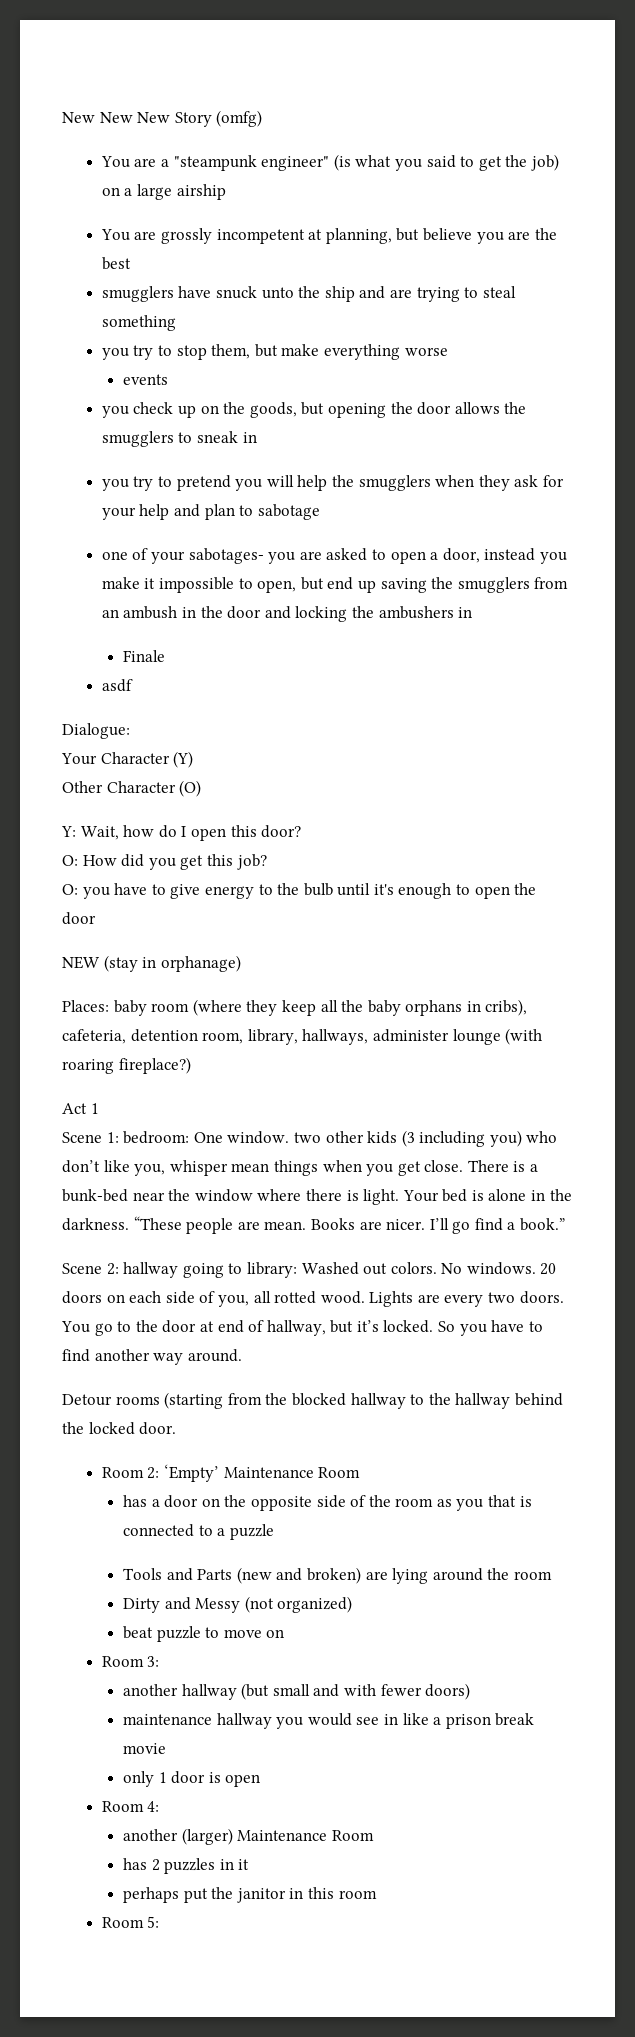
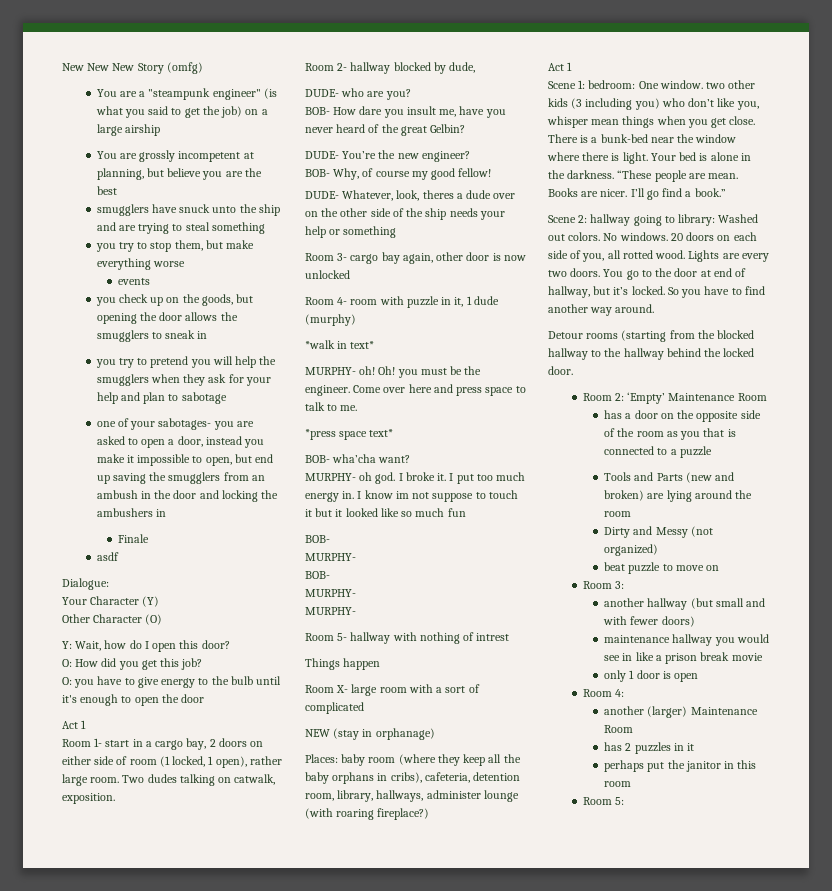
(96, 918) none -> [62,720,87,729] [62,738,264,750] [62,756,282,768] [62,774,276,786] [62,793,115,804] [305,62,476,74] [305,88,411,100] [305,106,506,118] [305,124,466,136] [305,150,470,162] [305,168,492,180] [305,190,516,201] [305,208,505,220] [305,226,397,238] [305,252,526,264] [305,270,350,279] [305,296,499,308] [305,314,356,326] [305,340,375,349] [305,366,482,378] [305,384,526,396] [305,402,358,411] [305,429,394,440] [305,454,411,463] [305,472,526,484] [305,490,518,502] [305,508,466,517] [305,535,330,543] [305,553,356,561] [305,571,330,579] [305,589,356,597] [305,607,356,615] [305,632,510,644] [305,658,381,670] [305,684,480,696] [305,702,364,714] // Act 1 // Room 1- start in a cargo bay, 2 doors on either side of room (1 locked, 1 open), rather large room. Two dudes talking on catwalk, exposition. // Room 2- hallway blocked by dude, // DUDE- who are you? // BOB- How dare you insult me, have you never heard of the great Gelbin? // DUDE- You’re the new engineer? // BOB- Why, of course my good fellow! // DUDE- Whatever, look, theres a dude over on the other side of the ship needs your help or something // Room 3- cargo bay again, other door is now unlocked // Room 4- room with puzzle in it, 1 dude (murphy) // *walk in text* // MURPHY- oh! Oh! you must be the engineer. Come over here and press space to talk to me. // *press space text* // BOB- wha’cha want? // MURPHY- oh god. I broke it. I put too much energy in. I know im not suppose to touch it but it looked like so much fun // BOB- // MURPHY- // BOB- // MURPHY- // MURPHY- // Room 5- hallway with nothing of intrest // Things happen // Room X- large room with a sort of complicated

